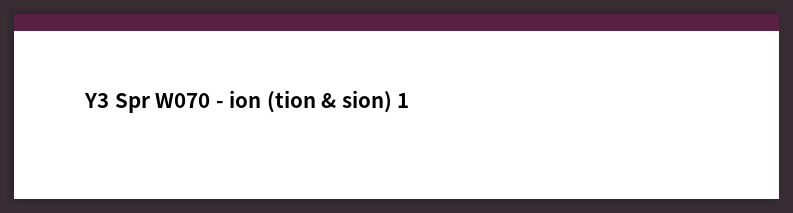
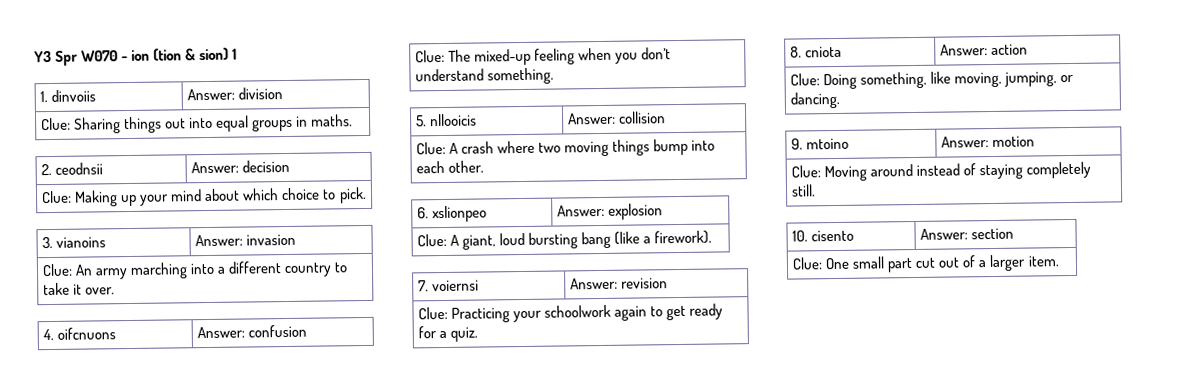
(410, 100) none -> [40,89,97,103] [187,87,284,101] [41,114,354,134] [41,162,104,176] [191,159,291,174] [41,186,367,207] [42,236,107,249] [195,233,297,247] [42,261,349,280] [43,282,116,296] [43,327,117,341] [197,324,308,339] [415,47,672,66] [415,67,555,85] [416,113,478,127] [568,111,667,125] [416,138,716,157] [416,160,485,174] [417,205,488,223] [557,203,664,220] [417,230,713,250] [418,279,480,292] [570,277,669,290] [418,303,724,323] [418,326,479,342] [790,45,843,58] [940,43,1029,56] [790,71,1075,90] [790,91,841,109] [791,137,850,150] [941,135,1036,148] [791,161,1092,182] [791,184,817,197] [792,229,855,242] [920,227,1015,240] [792,254,1059,273] // 1. dinvoiis | Answer: division // Clue: Sharing things out into equal groups in maths. // 2. ceodnsii | Answer: decision // Clue: Making up your mind about which choice to pick. // 3. vianoins | Answer: invasion // Clue: An army marching into a different country to take it over. // 4. oifcnuons | Answer: confusion // Clue: The mixed-up feeling when you don’t understand something. // 5. nllooicis | Answer: collision // Clue: A crash where two moving things bump into each other. // 6. xslionpeo | Answer: explosion // Clue: A giant, loud bursting bang (like a firework). // 7. voiernsi | Answer: revision // Clue: Practicing your schoolwork again to get ready for a quiz. // 8. cniota | Answer: action // Clue: Doing something, like moving, jumping, or dancing. // 9. mtoino | Answer: motion // Clue: Moving around instead of staying completely still. // 10. cisento | Answer: section // Clue: One small part cut out of a larger item.

